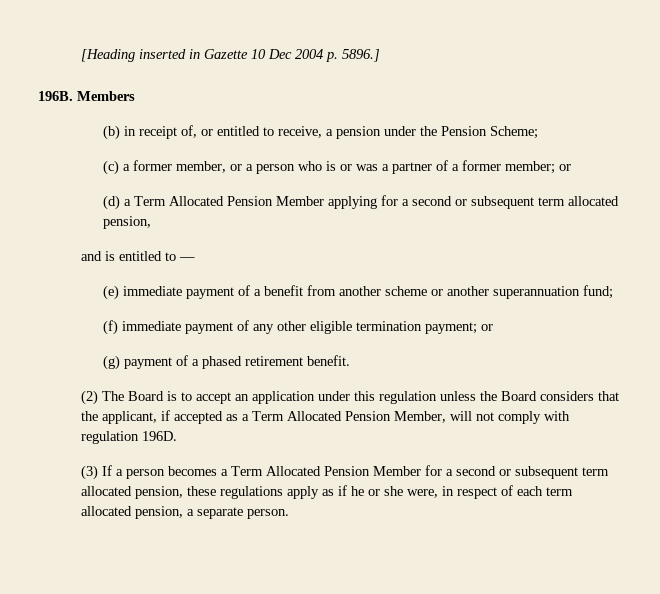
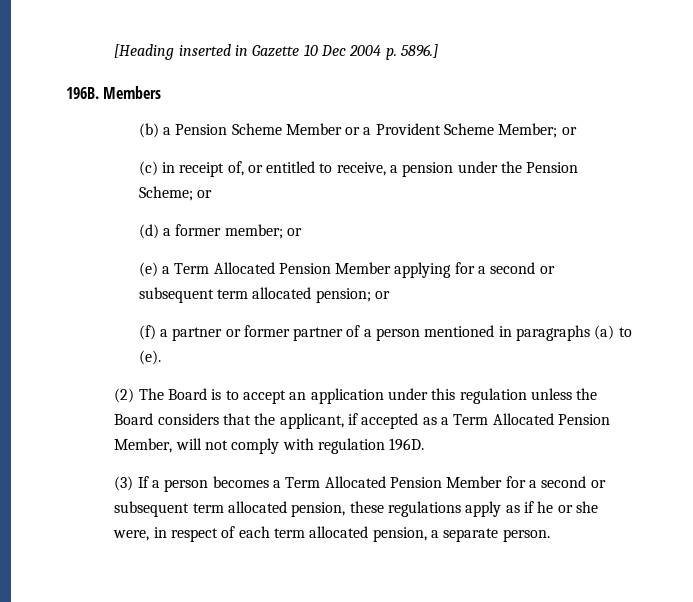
(120, 132) none -> [162,123,577,138] [138,161,158,176] a Pension Scheme Member or a Provident Scheme Member; or // (c)
[102,160,448,175] // (c) a former member, or a person who is or was a partner of -> [196,190,212,198] [138,224,159,239] or // (d)
[102,195,120,210] (d) -> [138,262,158,277] (e)
[102,216,151,229] [81,251,196,261] [102,285,613,300] [102,320,493,335] [102,355,350,370] pension, // and is entitled to — // (e) immediate payment of a benefit from another scheme or another superannuation fund; // (f) immediate payment of any other eligible termination payment; or // (g) payment of a phased retirement benefit. -> [315,288,390,303] [138,325,632,341] [138,350,161,365] pension; or // (f) a partner or former partner of a person mentioned in paragraphs (a) to (e).

